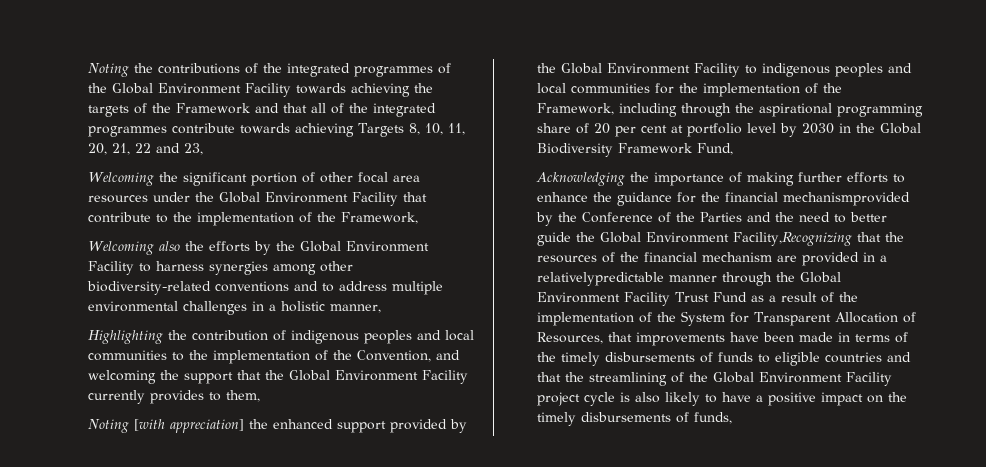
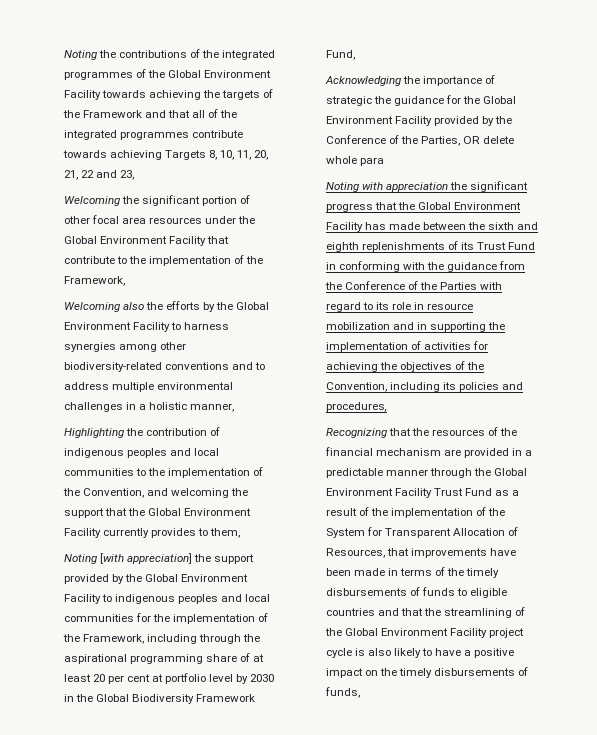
[272,419,333,429] enhanced -> (211, 558) none
(589, 128) none -> [252,654,264,662] [63,674,91,682] at least
[746,172,905,186] [536,192,910,206] making further efforts to enhance the guidance for the financial mechanismprovided -> [325,95,517,106] [325,116,479,126] strategic the guidance for the Global Environment Facility provided
[699,212,887,223] [536,232,852,246] Parties and the need to better guide the Global Environment Facility,Recognizing -> [420,136,515,146] [325,156,384,166] [325,181,528,192] [325,202,521,212] [325,222,539,232] [325,241,536,252] [325,261,526,272] [324,281,503,290] [325,302,474,312] [325,322,505,332] [325,341,488,352] [325,361,484,372] [325,382,523,392] [325,402,387,412] [325,428,387,438] Parties, OR delete whole para // Noting with appreciation the significant progress that the Global Environment Facility has made between the sixth and eighth replenishments of its Trust Fund in conforming with the guidance from the Conference of the Parties with regard to its role in resource mobilization and in supporting the implementation of activities for achieving the objectives of the Convention, including its policies and procedures, // Recognizing
[536,272,664,286] relativelypredictable -> [325,468,383,478] predictable

